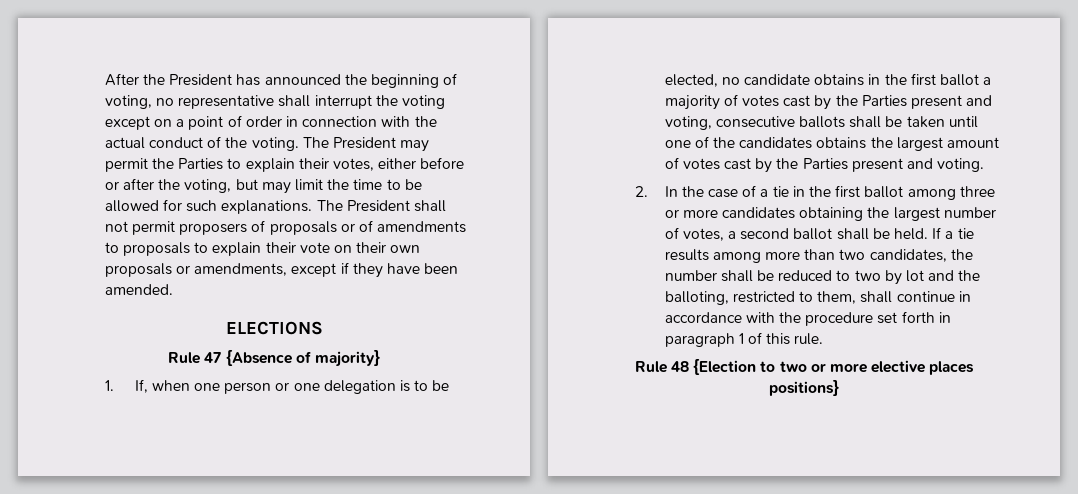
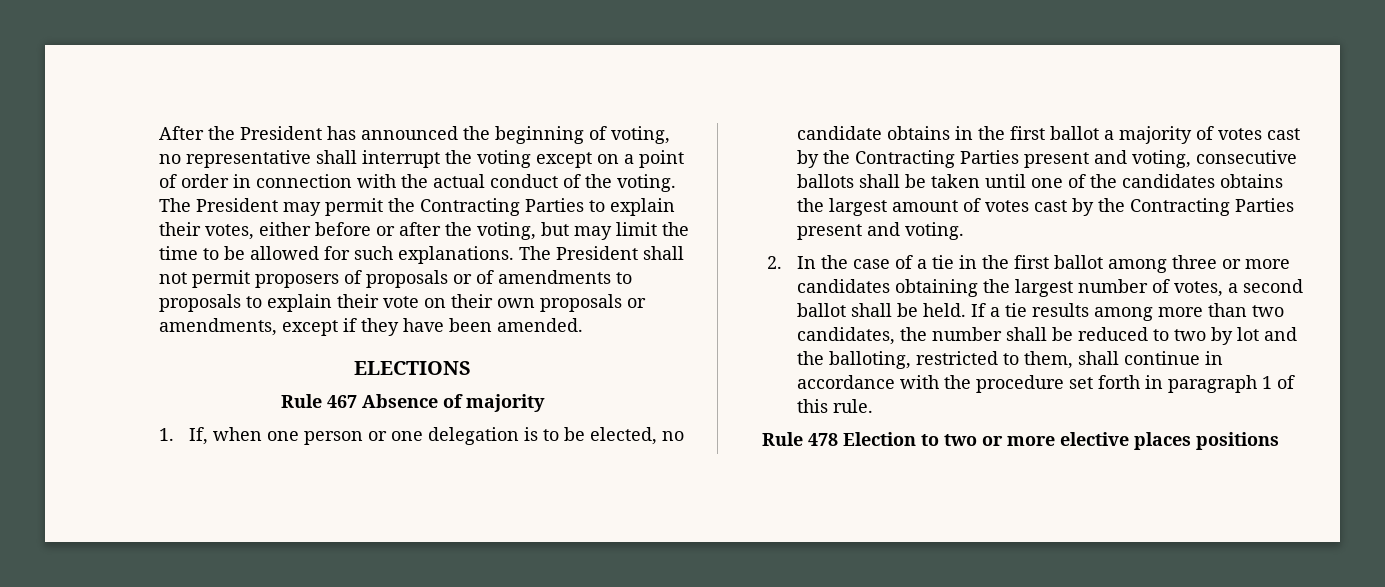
(175, 163) none -> [420,198,521,216] Contracting
[204,350,380,367] 47 {Absence of majority} -> [327,394,545,412] 467 Absence of majority
(858, 100) none -> [854,150,955,168] Contracting
(799, 163) none -> [1129,198,1230,216] Contracting
[670,359,757,375] 48 {Election -> [808,432,916,446] 478 Election
[769,380,839,396] positions} -> [1196,432,1279,450] positions

